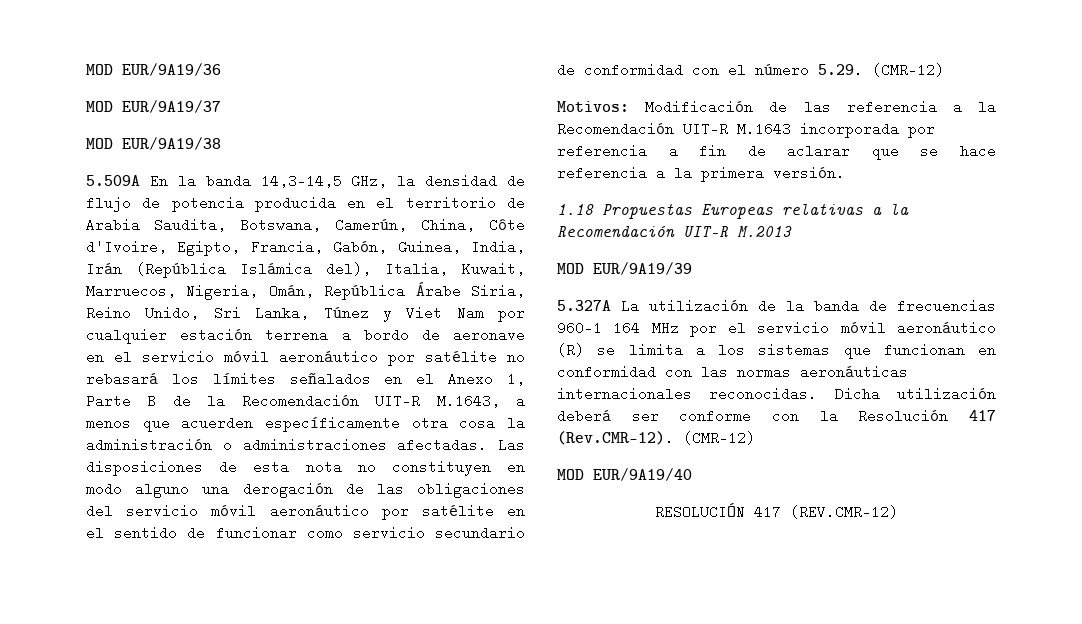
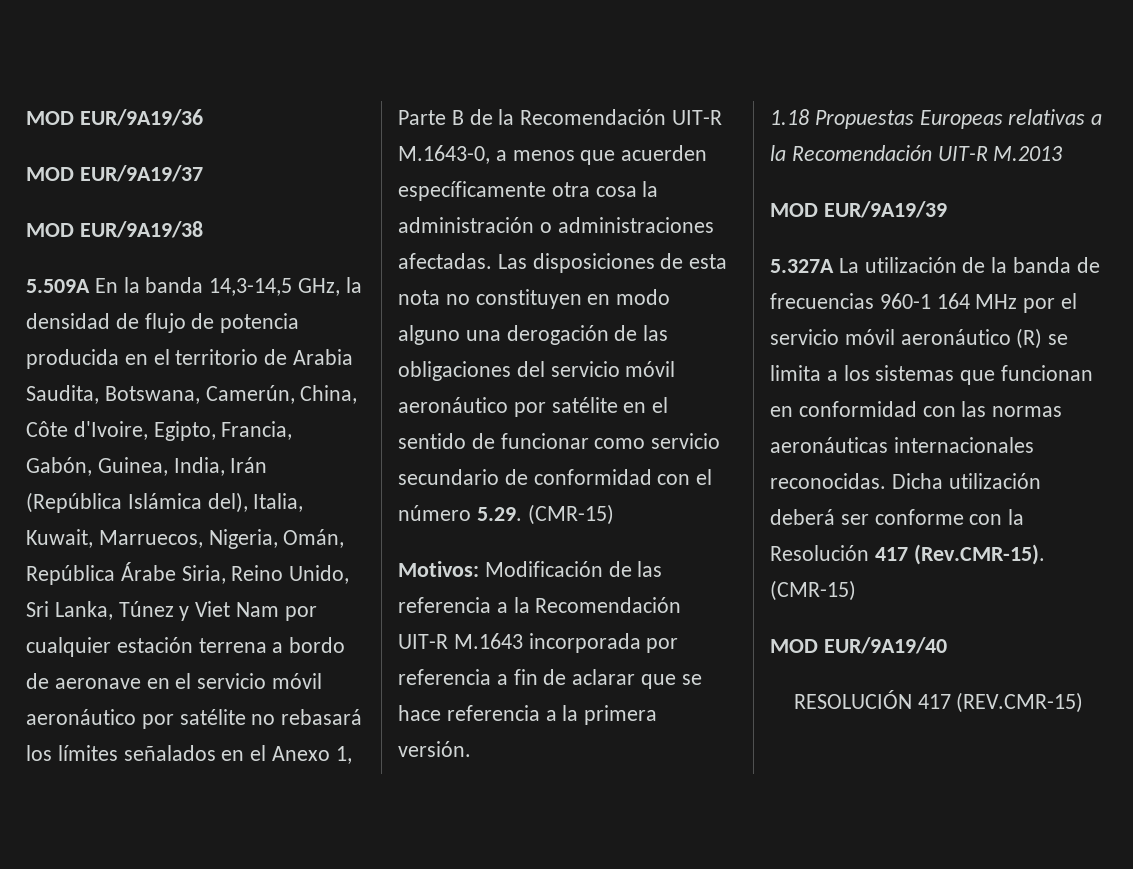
[436,394,500,408] M.1643, -> [398,145,490,164] M.1643-0,
[872,63,944,77] (CMR-12) -> [527,504,614,525] (CMR-15)
[557,431,755,445] (Rev.CMR-12). (CMR-12) -> [913,544,1045,565] [770,580,856,601] (Rev.CMR-15). (CMR-15)
[790,505,898,519] (REV.CMR-12) -> [956,692,1084,713] (REV.CMR-15)

